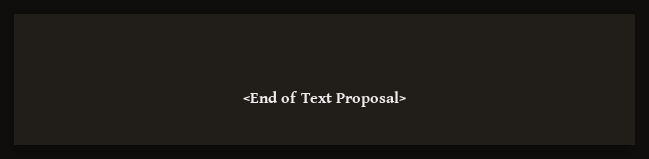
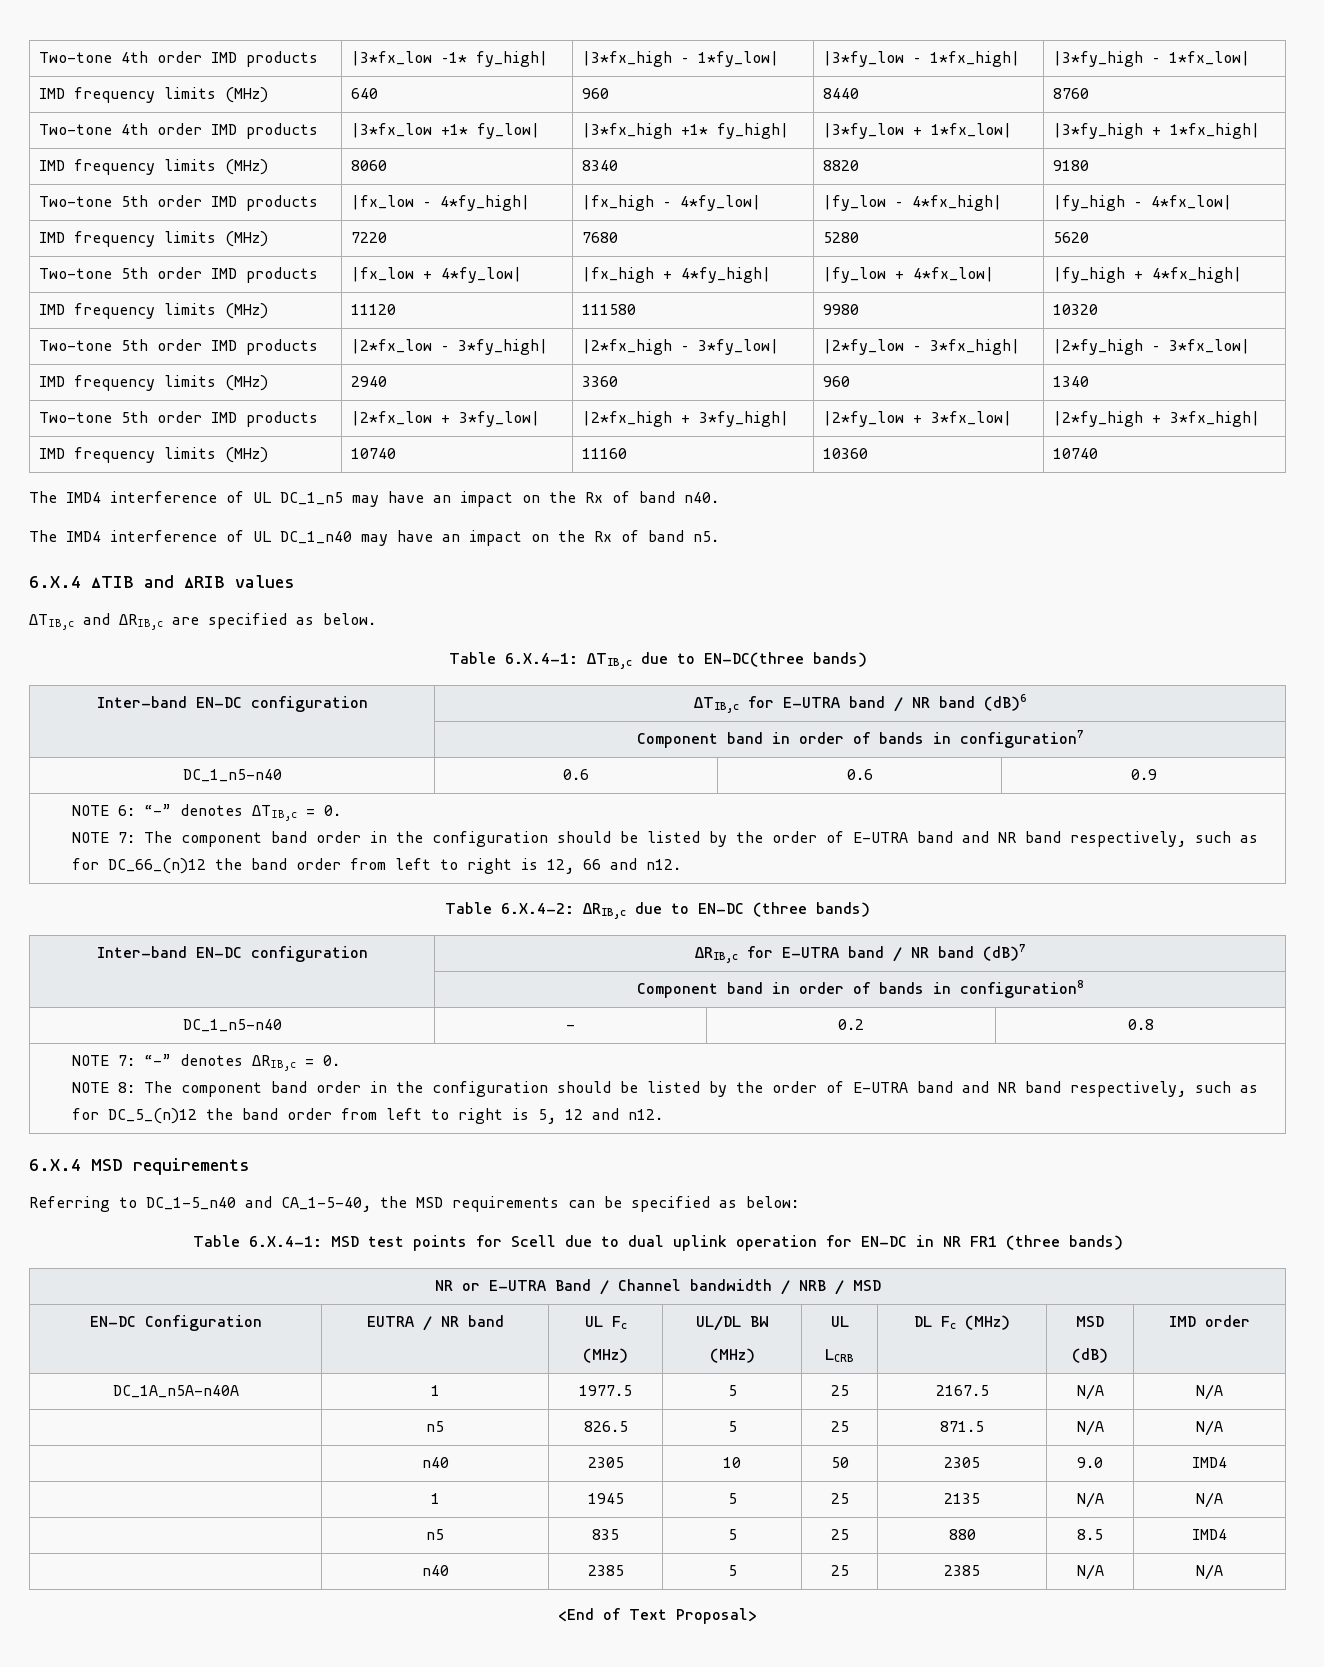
(243, 97) none -> [38,51,318,67] [350,51,548,67] [581,51,779,67] [822,51,1020,67] [1052,51,1250,67] [38,87,268,103] [350,88,378,99] [581,88,609,99] [822,88,859,99] [1052,88,1089,99] [38,123,318,139] [350,123,540,139] [581,123,789,139] [822,123,1012,139] [1052,123,1260,139] [38,159,268,175] [350,160,387,171] [581,160,618,171] [822,160,859,171] [1052,160,1089,171] [38,195,318,211] [350,195,530,211] [581,195,761,211] [822,195,1002,211] [1052,195,1232,211] [38,231,268,247] [350,232,387,243] [581,232,618,243] [822,232,859,243] [1052,232,1089,243] [38,267,318,283] [350,267,522,283] [581,267,771,283] [822,267,994,283] [1052,267,1242,283] [38,303,268,319] [350,304,396,315] [581,304,636,315] [822,304,859,315] [1052,304,1098,315] [38,339,318,355] [350,339,548,355] [581,339,779,355] [822,339,1020,355] [1052,339,1250,355] [38,375,268,391] [350,376,387,387] [581,376,618,387] [822,376,850,387] [1052,376,1089,387] [38,411,318,427] [350,411,540,427] [581,411,789,427] [822,411,1012,427] [1052,411,1260,427] [38,447,268,463] [350,448,396,459] [581,448,627,459] [822,448,868,459] [1052,448,1098,459] [29,491,719,507] [29,530,719,546] [29,575,295,588] [29,613,376,630] [448,652,867,669] [96,696,368,712] [694,694,1026,713] [637,730,1083,748] [182,769,282,782] [563,769,589,780] [846,769,873,780] [1130,769,1157,780] [72,804,342,821] [72,831,1259,847] [72,858,682,874] [445,902,870,919] [96,946,368,962] [695,944,1025,963] [637,980,1083,998] [182,1019,282,1032] [566,1024,575,1030] [838,1019,864,1030] [1127,1019,1154,1030] [72,1054,341,1071] [72,1081,1259,1097] [72,1108,664,1124] [29,1158,250,1175] [29,1196,799,1212] [192,1235,1123,1251] [434,1279,881,1295] [89,1315,262,1331] [366,1315,504,1331] [584,1316,627,1329] [583,1348,628,1363] [695,1316,769,1331] [709,1348,755,1363] [830,1316,849,1327] [825,1349,854,1362] [914,1315,1010,1330] [1076,1316,1104,1327] [1072,1348,1108,1363] [1169,1315,1250,1327] [112,1385,239,1398] [430,1385,440,1396] [579,1385,632,1396] [727,1385,737,1396] [830,1385,849,1396] [935,1385,989,1396] [1076,1384,1104,1400] [1196,1384,1223,1400] [426,1421,444,1432] [583,1421,628,1432] [727,1421,737,1432] [830,1421,849,1432] [940,1421,984,1432] [1076,1420,1104,1436] [1196,1420,1223,1436] [421,1457,449,1468] [587,1457,624,1468] [723,1457,741,1468] [830,1457,849,1468] [944,1457,980,1468] [1077,1457,1103,1468] [1192,1457,1227,1468] [430,1493,440,1504] [587,1493,624,1504] [727,1493,737,1504] [830,1493,849,1504] [944,1493,980,1504] [1076,1492,1104,1508] [1196,1492,1223,1508] [426,1529,444,1540] [592,1529,619,1540] [727,1529,737,1540] [830,1529,849,1540] [948,1529,976,1540] [1077,1529,1103,1540] [1192,1529,1227,1540] [421,1565,449,1576] [587,1565,624,1576] [727,1565,737,1576] [830,1565,849,1576] [944,1565,980,1576] [1076,1564,1104,1580] [1196,1564,1223,1580] Two-tone 4th order IMD products | |3*fx_low –1* fy_high| | |3*fx_high – 1*fy_low| | |3*fy_low – 1*fx_high| | |3*fy_high – 1*fx_low| // IMD frequency limits (MHz) | 640 | 960 | 8440 | 8760 // Two-tone 4th order IMD products | |3*fx_low +1* fy_low| | |3*fx_high +1* fy_high| | |3*fy_low + 1*fx_low| | |3*fy_high + 1*fx_high| // IMD frequency limits (MHz) | 8060 | 8340 | 8820 | 9180 // Two-tone 5th order IMD products | |fx_low – 4*fy_high| | |fx_high – 4*fy_low| | |fy_low – 4*fx_high| | |fy_high – 4*fx_low| // IMD frequency limits (MHz) | 7220 | 7680 | 5280 | 5620 // Two-tone 5th order IMD products | |fx_low + 4*fy_low| | |fx_high + 4*fy_high| | |fy_low + 4*fx_low| | |fy_high + 4*fx_high| // IMD frequency limits (MHz) | 11120 | 111580 | 9980 | 10320 // Two-tone 5th order IMD products | |2*fx_low – 3*fy_high| | |2*fx_high – 3*fy_low| | |2*fy_low – 3*fx_high| | |2*fy_high – 3*fx_low| // IMD frequency limits (MHz) | 2940 | 3360 | 960 | 1340 // Two-tone 5th order IMD products | |2*fx_low + 3*fy_low| | |2*fx_high + 3*fy_high| | |2*fy_low + 3*fx_low| | |2*fy_high + 3*fx_high| // IMD frequency limits (MHz) | 10740 | 11160 | 10360 | 10740 // The IMD4 interference of UL DC_1_n5 may have an impact on the Rx of band n40. // The IMD4 interference of UL DC_1_n40 may have an impact on the Rx of band n5. // 6.X.4 ∆TIB and ∆RIB values // ΔTIB,c and ΔRIB,c are specified as below. // Table 6.X.4-1: ΔTIB,c due to EN-DC(three bands) // Inter-band EN-DC configuration | ΔTIB,c for E-UTRA band / NR band (dB)6 // | Component band in order of bands in configuration7 // DC_1_n5-n40 | 0.6 | 0.6 | 0.9 // NOTE 6: “-” denotes ΔTIB,c = 0. // NOTE 7: The component band order in the configuration should be listed by the order of E-UTRA band and NR band respectively, such as for DC_66_(n)12 the band order from left to right is 12, 66 and n12. // Table 6.X.4-2: ΔRIB,c due to EN-DC (three bands) // Inter-band EN-DC configuration | ΔRIB,c for E-UTRA band / NR band (dB)7 // | Component band in order of bands in configuration8 // DC_1_n5-n40 | - | 0.2 | 0.8 // NOTE 7: “-” denotes ΔRIB,c = 0. // NOTE 8: The component band order in the configuration should be listed by the order of E-UTRA band and NR band respectively, such as for DC_5_(n)12 the band order from left to right is 5, 12 and n12. // 6.X.4 MSD requirements // Referring to DC_1-5_n40 and CA_1-5-40, the MSD requirements can be specified as below: // Table 6.X.4-1: MSD test points for Scell due to dual uplink operation for EN-DC in NR FR1 (three bands) // NR or E-UTRA Band / Channel bandwidth / NRB / MSD // EN-DC Configuration | EUTRA / NR band | UL Fc // (MHz) | UL/DL BW // (MHz) | UL // LCRB | DL Fc (MHz) | MSD // (dB) | IMD order // DC_1A_n5A-n40A | 1 | 1977.5 | 5 | 25 | 2167.5 | N/A | N/A // | n5 | 826.5 | 5 | 25 | 871.5 | N/A | N/A // | n40 | 2305 | 10 | 50 | 2305 | 9.0 | IMD4 // | 1 | 1945 | 5 | 25 | 2135 | N/A | N/A // | n5 | 835 | 5 | 25 | 880 | 8.5 | IMD4 // | n40 | 2385 | 5 | 25 | 2385 | N/A | N/A //

